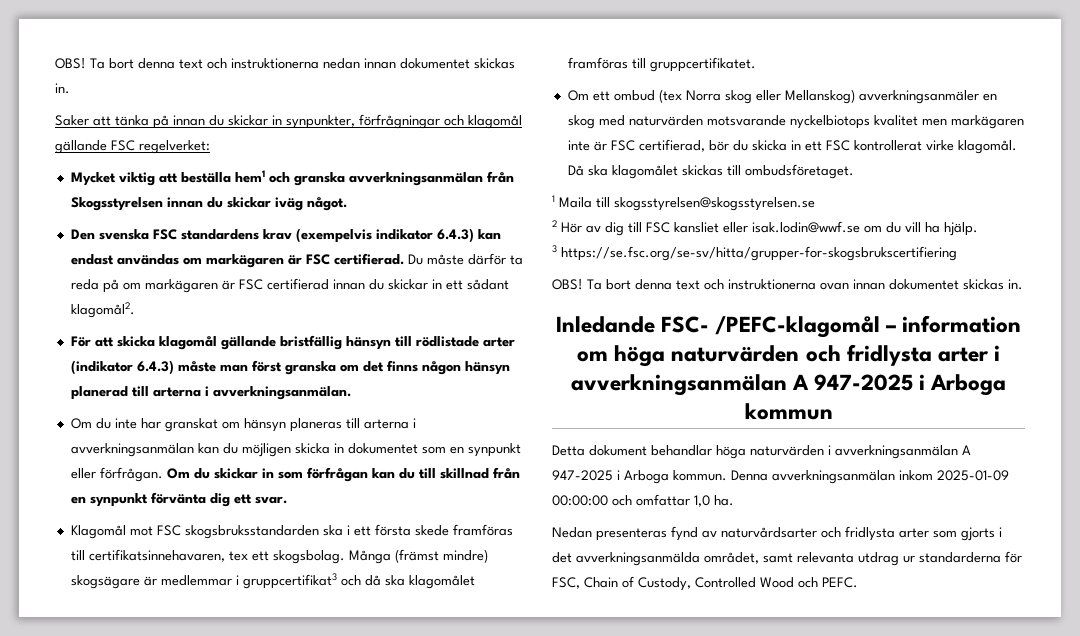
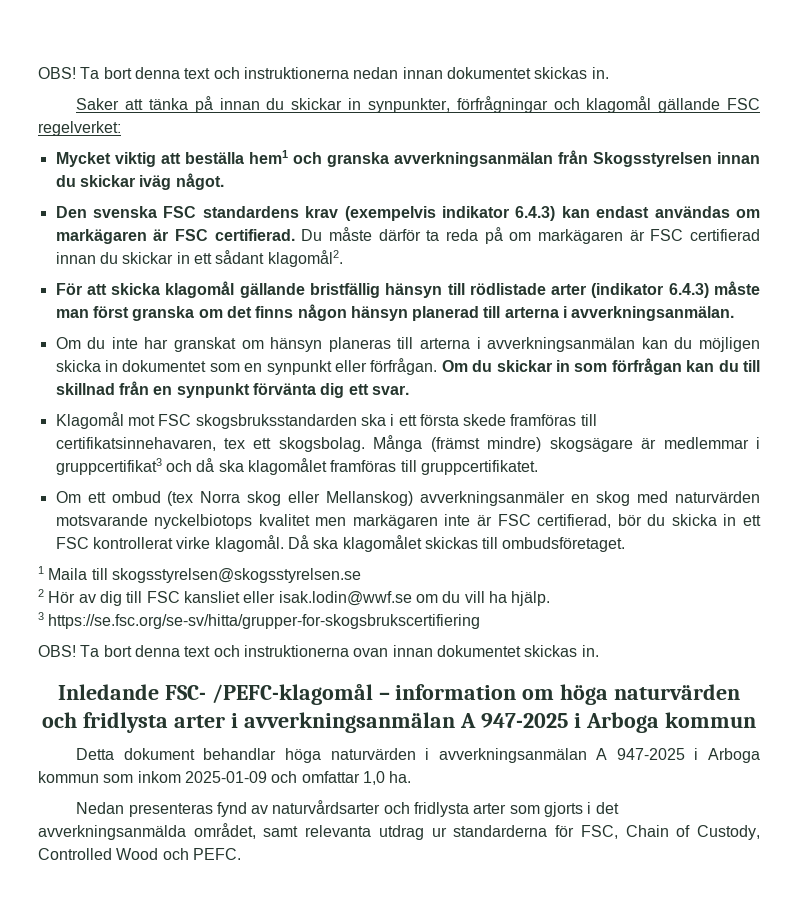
[673,470,895,484] kommun. Denna avverkningsanmälan -> [38,771,134,783] kommun som
[552,495,608,506] 00:00:00 -> (267, 777) none

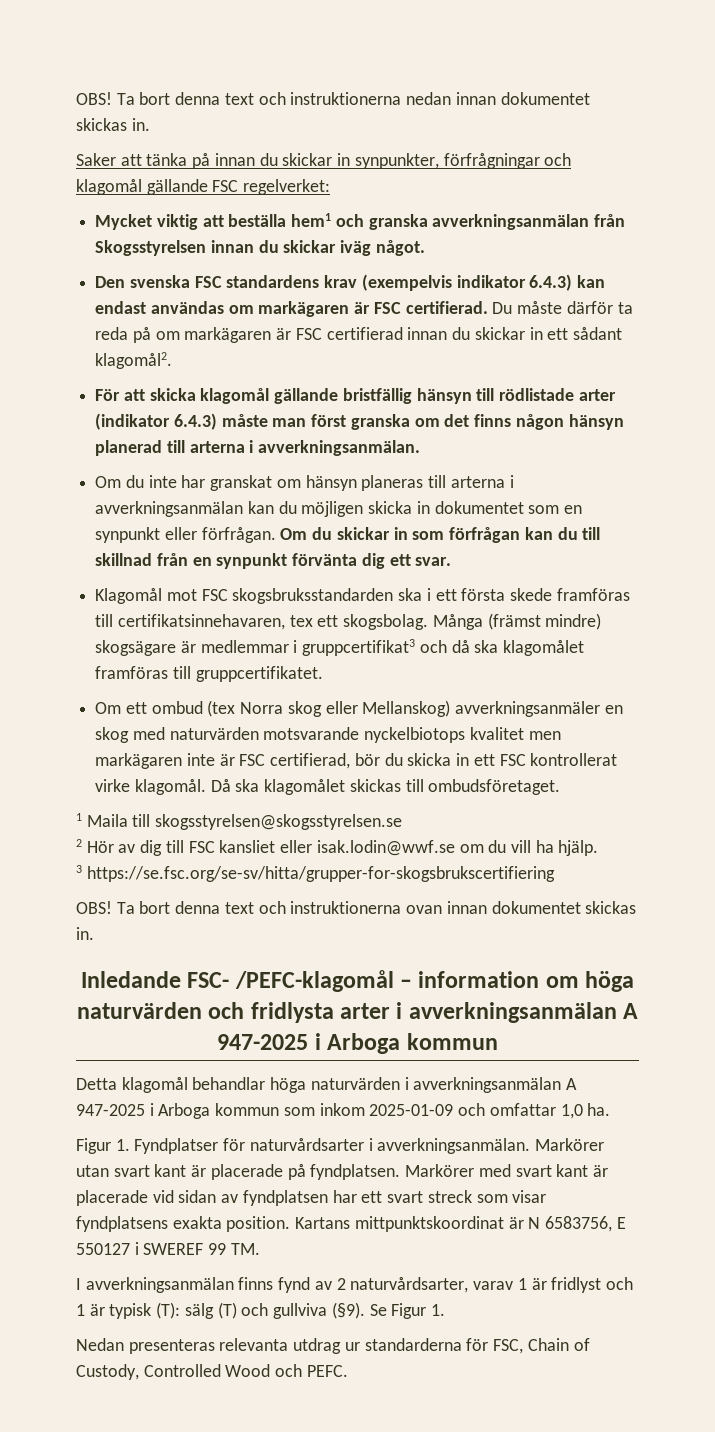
[123,748,195,760] dokument -> [121,1077,188,1093] klagomål
[76,800,619,817] [38,823,299,840] Nedan presenteras fynd av naturvårdsarter och fridlysta arter som gjorts i det avverkningsanmälda området, samt -> [76,1138,605,1154] [76,1164,608,1180] [76,1190,547,1206] [76,1216,626,1232] [76,1242,260,1255] [76,1277,633,1293] [76,1302,445,1319] [76,1338,215,1354] Figur 1. Fyndplatser för naturvårdsarter i avverkningsanmälan. Markörer utan svart kant är placerade på fyndplatsen. Markörer med svart kant är placerade vid sidan av fyndplatsen har ett svart streck som visar fyndplatsens exakta position. Kartans mittpunktskoordinat är N 6583756, E 550127 i SWEREF 99 TM. // I avverkningsanmälan finns fynd av 2 naturvårdsarter, varav 1 är fridlyst och 1 är typisk (T): sälg (T) och gullviva (§9). Se Figur 1. // Nedan presenteras

